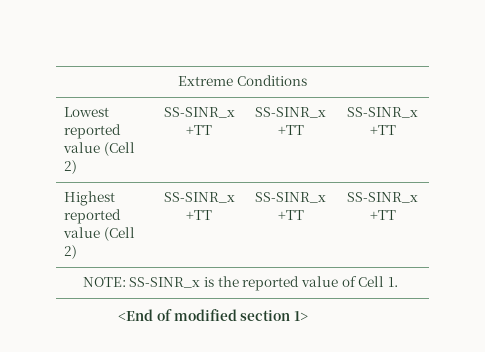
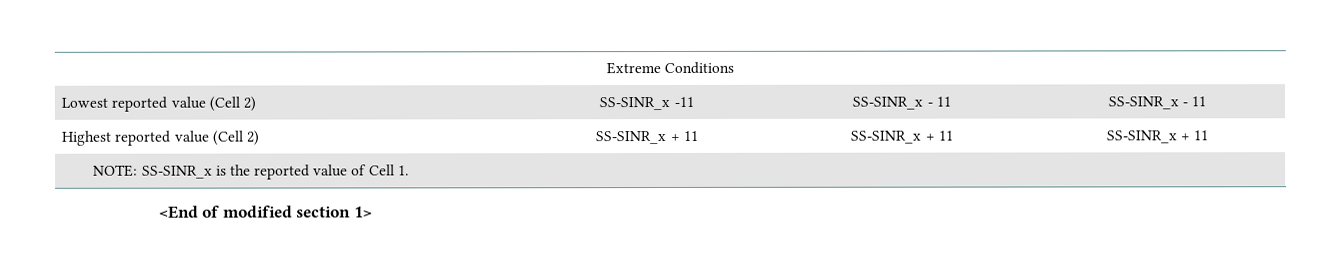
[186,125,212,135] [255,107,326,118] [277,125,304,135] [347,107,418,118] [369,125,396,135] +TT | SS-SINR_x +TT | SS-SINR_x +TT -> [673,96,694,107] [852,96,951,110] [1107,96,1207,110] -11 | SS-SINR_x - 11 | SS-SINR_x - 11
[186,210,212,220] [255,192,326,203] [277,210,304,220] [347,192,418,203] [369,210,396,220] +TT | SS-SINR_x +TT | SS-SINR_x +TT -> [669,130,699,142] [850,130,954,144] [1105,130,1210,144] + 11 | SS-SINR_x + 11 | SS-SINR_x + 11

